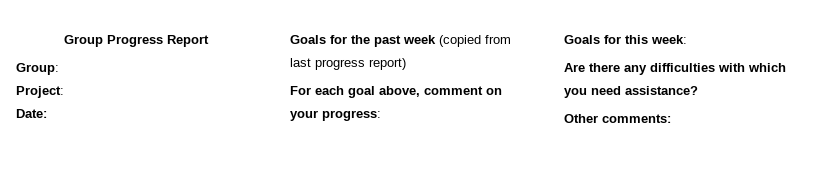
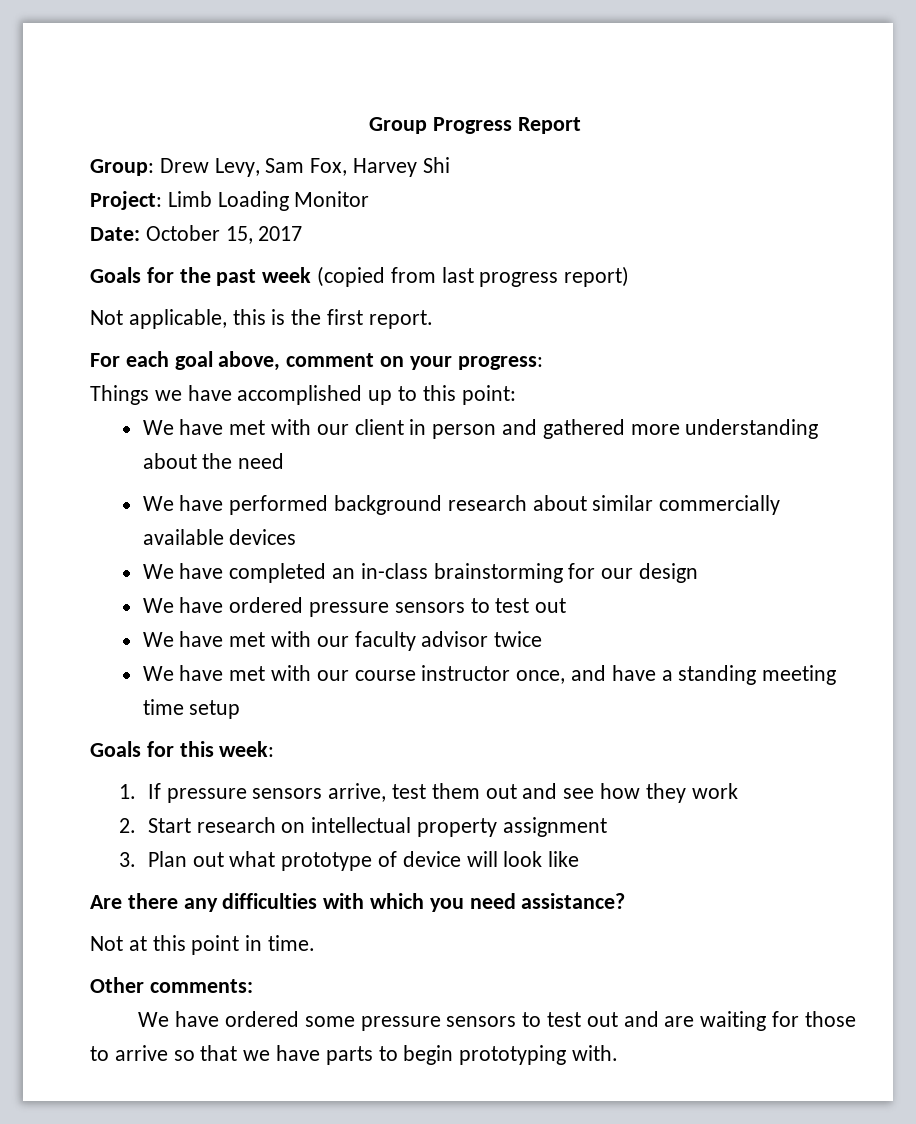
[16,86,64,98] [16,109,47,118] // Project: // Date: -> [159,157,450,177] [90,191,370,211] [90,225,303,244] Drew Levy, Sam Fox, Harvey Shi // Project: Limb Loading Monitor // Date: October 15, 2017
(406, 64) none -> [90,309,433,329] // Not applicable, this is the first report.
[564,35,687,44] Goals for this week: -> [90,385,516,405] [142,419,819,439] [142,453,285,469] [142,495,781,515] [142,529,297,545] [142,563,699,583] [142,597,567,617] [142,631,543,651] [142,665,837,685] [142,699,241,719] [90,741,275,757] [118,783,738,803] [118,817,607,837] [118,851,580,871] Things we have accomplished up to this point: // We have met with our client in person and gathered more understanding about the need // We have performed background research about similar commercially available devices // We have completed an in-class brainstorming for our design // We have ordered pressure sensors to test out // We have met with our faculty advisor twice // We have met with our course instructor once, and have a standing meeting time setup // Goals for this week: // 1. If pressure sensors arrive, test them out and see how they work // 2. Start research on intellectual property assignment // 3. Plan out what prototype of device will look like
[564,114,671,123] Other comments: -> [90,935,316,955] [90,977,253,993] [138,1011,856,1031] [90,1045,619,1065] Not at this point in time. // Other comments: // We have ordered some pressure sensors to test out and are waiting for those to arrive so that we have parts to begin prototyping with.

